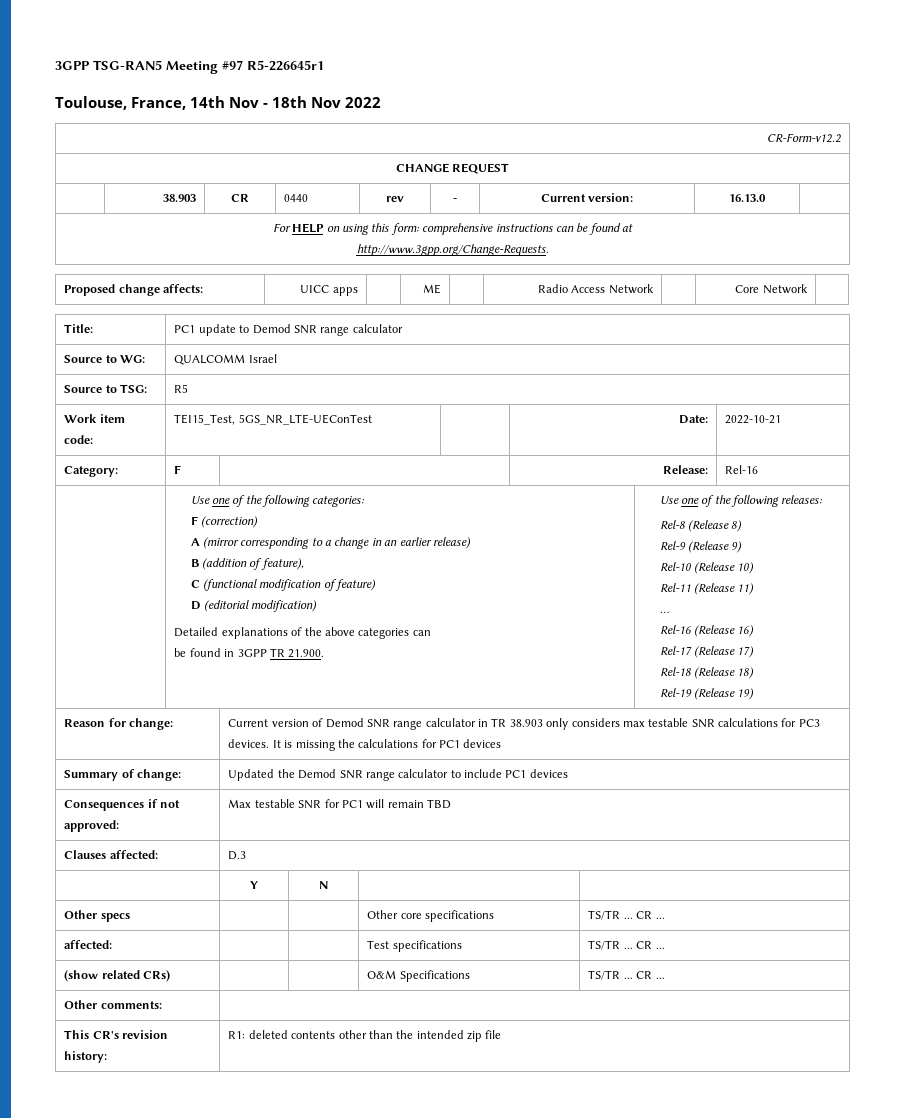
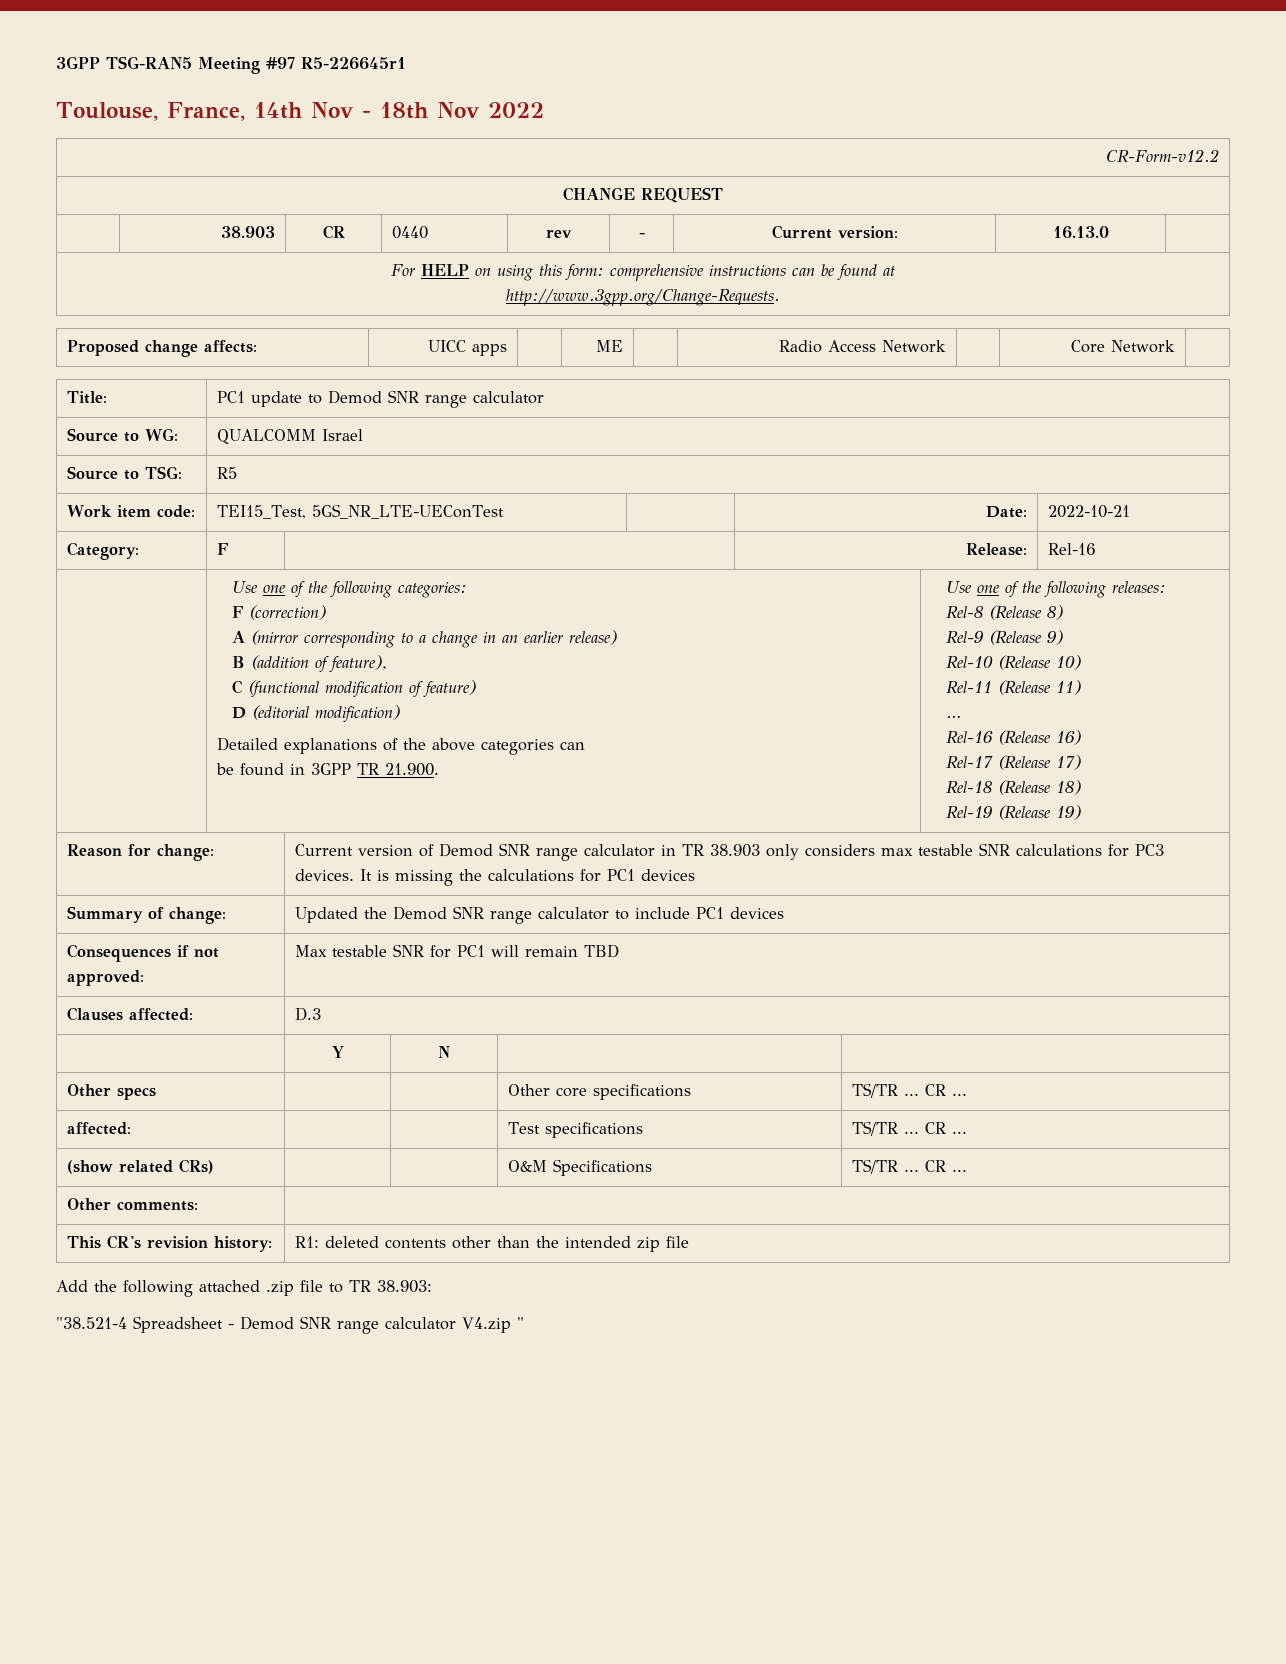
(502, 1034) none -> [56,1280,432,1297] [56,1316,524,1334] // Add the following attached .zip file to TR 38.903: // "38.521-4 Spreadsheet - Demod SNR range calculator V4.zip "

